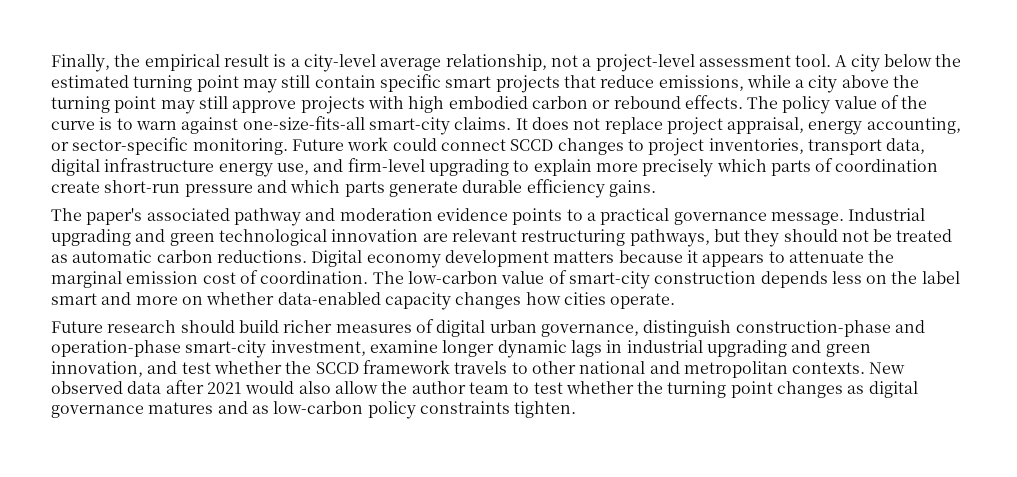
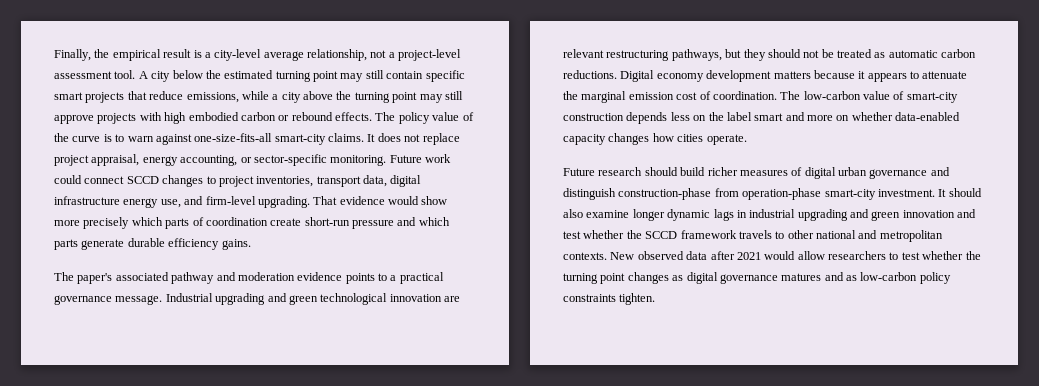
[428,159,592,176] upgrading to explain -> [257,196,448,208] upgrading. That evidence would show
[540,324,639,337] governance, -> [869,167,950,179] governance and
[894,320,925,333] and -> [714,188,739,197] from
[270,340,366,356] investment, -> [877,188,982,197] [563,209,583,218] investment. It should also
[51,361,143,377] innovation, -> [902,210,955,218] innovation
[298,381,509,394] also allow the author team -> [797,251,886,260] allow researchers

